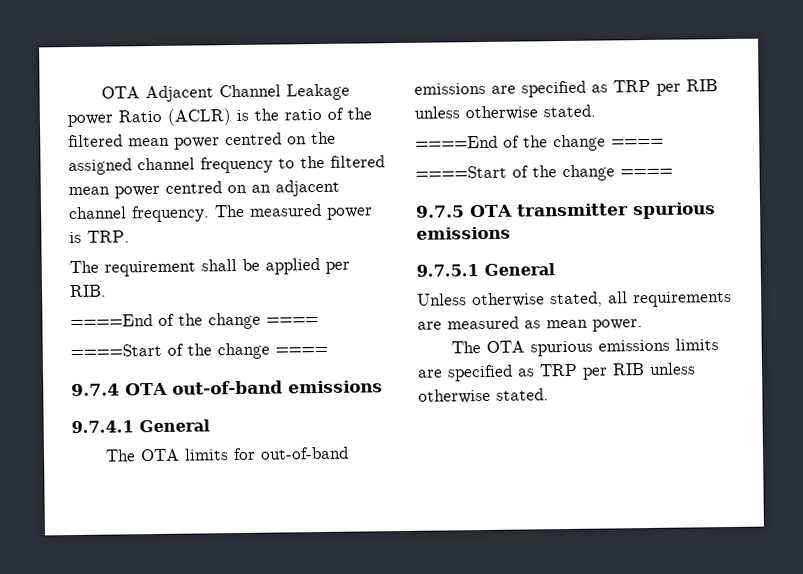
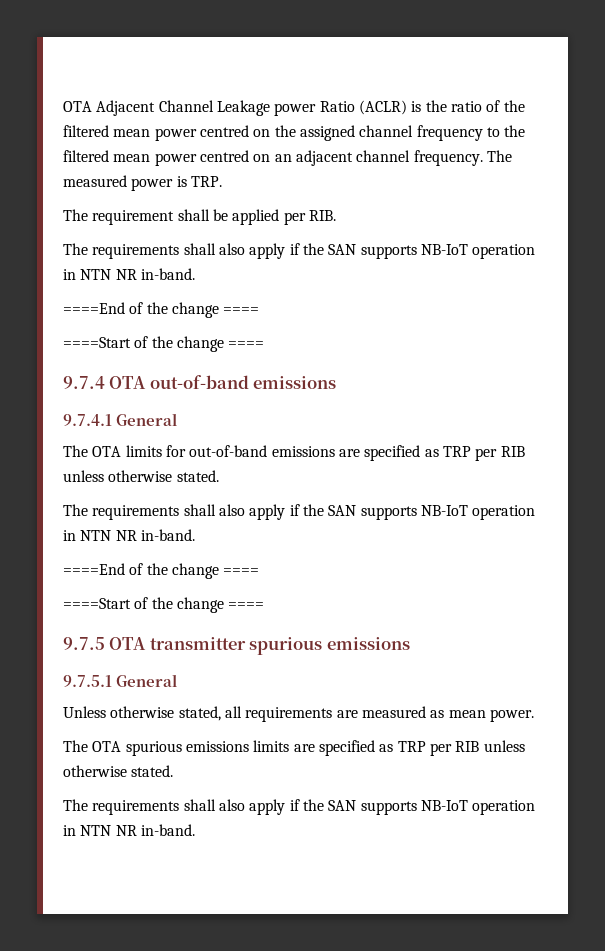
(107, 291) none -> [63,243,536,259] [63,268,195,280] // The requirements shall also apply if the SAN supports NB-IoT operation in NTN NR in-band.
(596, 111) none -> [63,504,536,520] [63,529,195,541] // The requirements shall also apply if the SAN supports NB-IoT operation in NTN NR in-band.
(549, 394) none -> [63,799,536,815] [63,824,195,836] // The requirements shall also apply if the SAN supports NB-IoT operation in NTN NR in-band.

